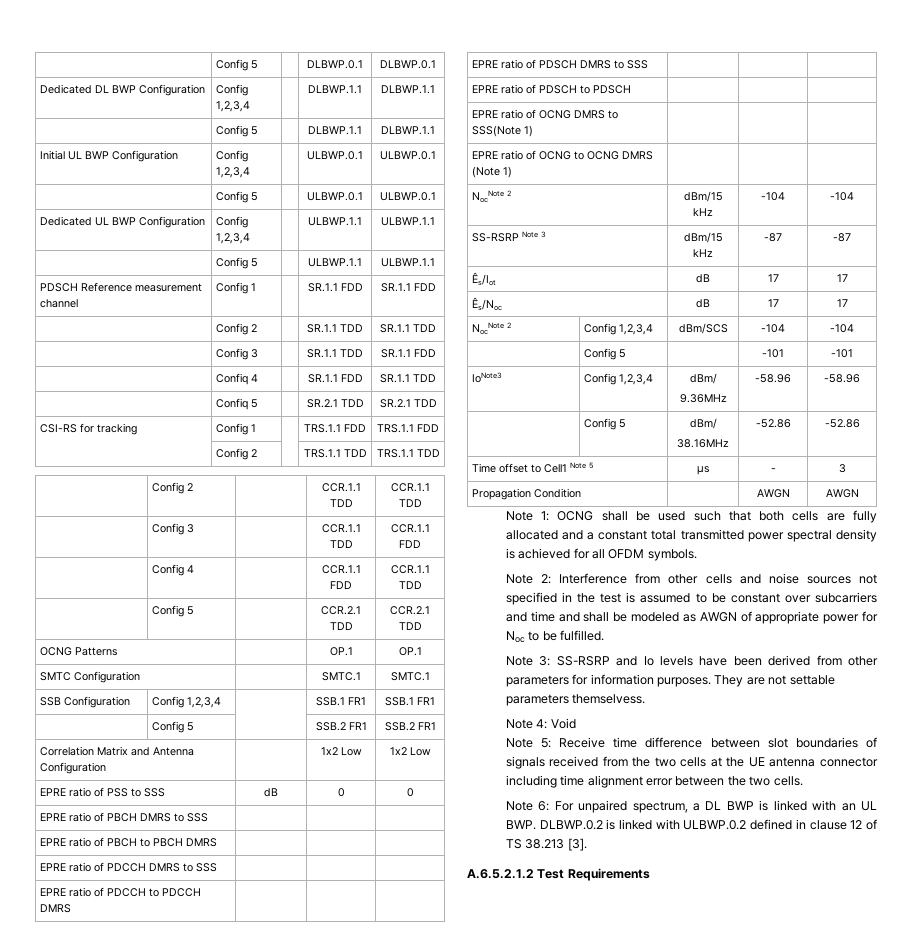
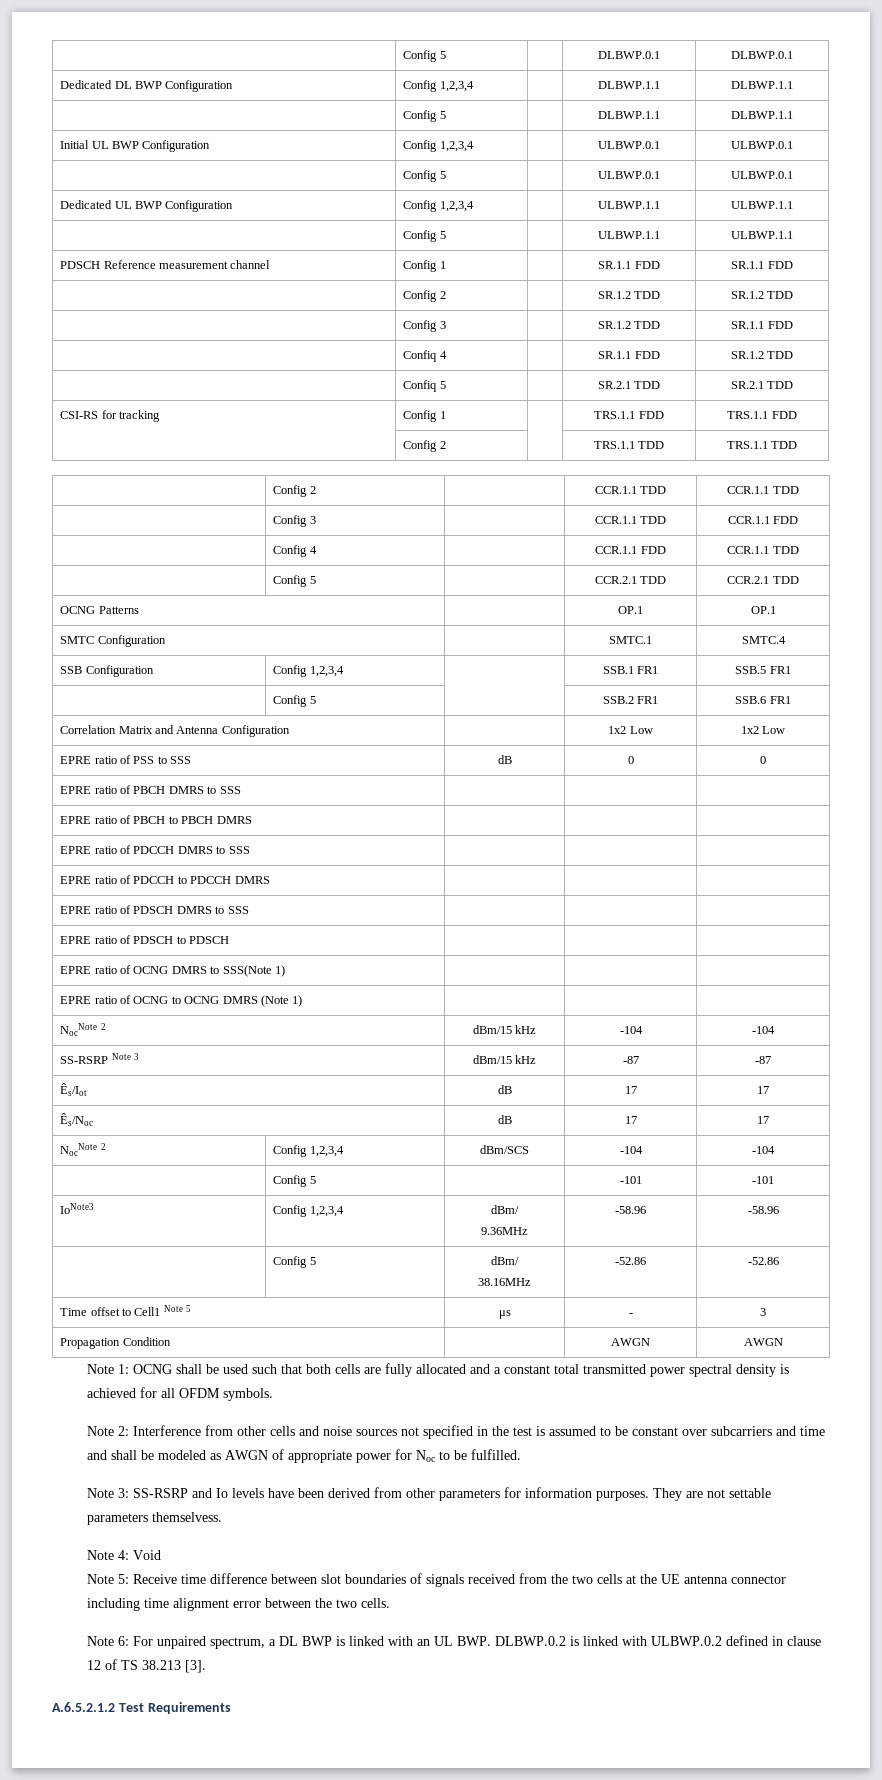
[307,324,363,333] [380,324,436,333] [216,348,259,360] [307,349,337,358] SR.1.1 TDD | SR.1.1 TDD // | Config 3 | | SR.1.1 -> [597,291,661,299] [730,291,794,299] [403,320,446,332] [597,321,631,329] SR.1.2 TDD | SR.1.2 TDD // | Config 3 | | SR.1.2
[380,374,410,383] SR.1.1 -> [730,351,764,359] SR.1.2
[390,672,430,681] SMTC.1 -> [741,636,786,644] SMTC.4
[385,697,414,706] SSB.1 -> [735,666,767,674] SSB.5
[384,722,415,731] SSB.2 -> [735,696,767,704] SSB.6

